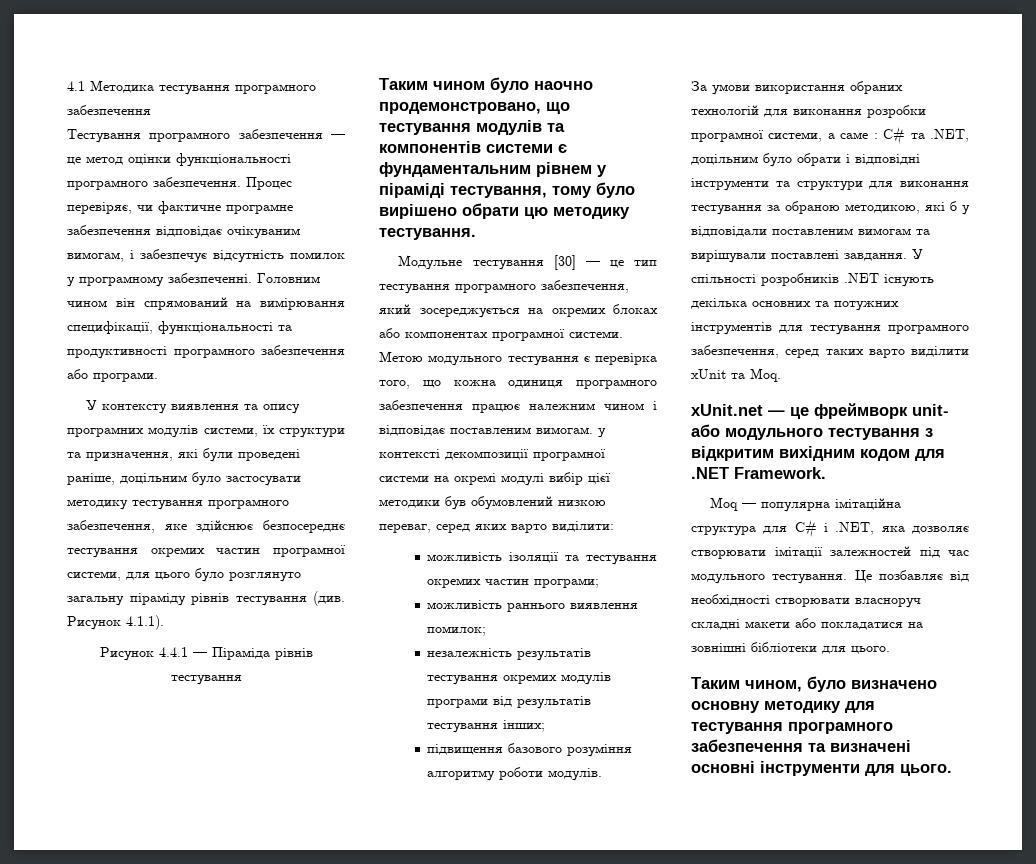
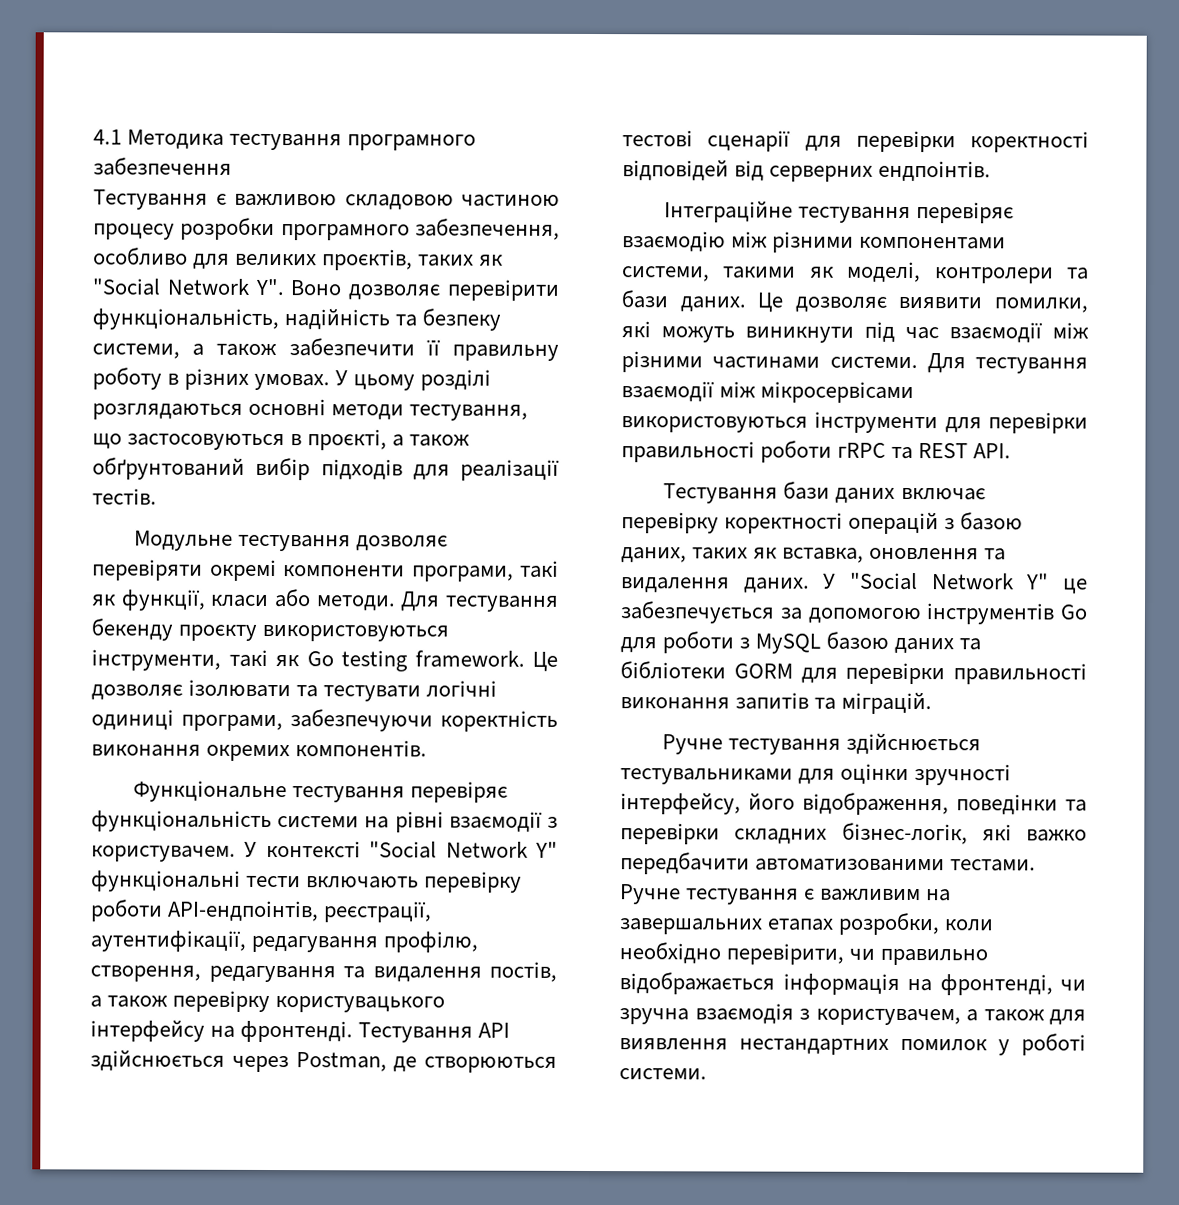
[149,129,345,142] [67,153,291,167] [67,177,292,190] [67,201,293,214] [67,225,300,239] [67,249,345,263] [67,273,320,287] [67,297,345,310] [67,321,292,335] [67,345,345,359] [67,369,158,382] [86,400,301,414] [67,425,345,438] [67,448,300,462] [67,472,301,486] [67,499,289,510] [67,520,345,533] [67,545,346,558] [67,568,301,582] [67,591,345,606] [67,615,164,630] [99,647,313,661] [170,675,242,685] [379,77,593,93] [379,102,570,114] [379,120,565,135] [379,141,567,153] [379,162,607,177] [379,182,635,198] [379,203,630,219] [379,228,476,240] [398,255,657,270] [379,280,629,294] [379,304,658,318] [379,328,623,341] [379,351,657,366] [379,379,657,389] [379,400,657,413] [379,425,606,438] [379,449,606,461] [379,472,611,486] [379,496,606,510] [379,521,614,533] [427,552,657,565] [427,578,600,588] [427,600,639,612] [427,626,487,636] [427,648,592,661] [427,672,612,685] [427,696,592,709] [427,720,546,733] [427,743,633,757] [427,767,603,781] [691,81,903,95] [691,105,926,118] [691,127,969,145] [691,153,920,167] [691,178,969,191] [691,201,970,215] [691,226,930,237] [691,249,923,263] [691,273,934,287] [691,298,899,311] [691,322,969,335] [691,345,969,358] [691,368,781,382] [691,403,949,419] [691,424,933,440] [691,446,945,461] [691,467,826,479] [710,497,902,512] [691,520,969,538] [691,546,969,559] [691,570,969,584] [691,594,921,608] [691,618,923,630] [691,642,890,654] [691,676,937,692] [691,701,875,713] [691,722,893,734] [691,739,911,752] [691,761,952,776] програмного забезпечення — це метод оцінки функціональності програмного забезпечення. Процес перевіряє, чи фактичне програмне забезпечення відповідає очікуваним вимогам, і забезпечує відсутність помилок у програмному забезпеченні. Головним чином він спрямований на вимірювання специфікації, функціональності та продуктивності програмного забезпечення або програми. // У контексту виявлення та опису програмних модулів системи, їх структури та призначення, які були проведені раніше, доцільним було застосувати методику тестування програмного забезпечення, яке здійснює безпосереднє тестування окремих частин програмної системи, для цього було розглянуто загальну піраміду рівнів тестування (див. Рисунок 4.1.1). // Рисунок 4.4.1 — Піраміда рівнів тестування // Таким чином було наочно продемонстровано, що тестування модулів та компонентів системи є фундаментальним рівнем у піраміді тестування, тому було вирішено обрати цю методику тестування. // Модульне тестування [30] — це тип тестування програмного забезпечення, який зосереджується на окремих блоках або компонентах програмної системи. Метою модульного тестування є перевірка того, що кожна одиниця програмного забезпечення працює належним чином і відповідає поставленим вимогам. у контексті декомпозиції програмної системи на окремі модулі вибір цієї методики був обумовлений низкою переваг, серед яких варто виділити: // можливість ізоляції та тестування окремих частин програми; // можливість раннього виявлення помилок; // незалежність результатів тестування окремих модулів програми від результатів тестування інших; // підвищення базового розуміння алгоритму роботи модулів. // За умови використання обраних технологій для виконання розробки програмної системи, а саме : С# та .NET, доцільним було обрати і відповідні інструменти та структури для виконання тестування за обраною методикою, які б у відповідали поставленим вимогам та вирішували поставлені завдання. У спільності розробників .NET існують декілька основних та потужних інструментів для тестування програмного забезпечення, серед таких варто виділити xUnit та Moq. // xUnit.net — це фреймворк unit- або модульного тестування з відкритим вихідним кодом для .NET Framework. // Moq — популярна імітаційна структура для C# і .NET, яка дозволяє створювати імітації залежностей під час модульного тестування. Це позбавляє від необхідності створювати власноруч складні макети або покладатися на зовнішні бібліотеки для цього. // Таким чином, було визначено основну методику для тестування програмного забезпечення та визначені основні інструменти для цього. -> [215,193,560,210] [93,217,560,241] [93,247,504,271] [92,278,560,301] [92,308,502,331] [92,338,559,361] [92,367,492,391] [92,398,529,421] [92,429,471,451] [92,457,560,481] [92,488,157,505] [134,530,449,552] [92,559,559,582] [91,589,559,612] [91,618,450,642] [91,649,558,672] [91,679,498,702] [91,709,558,732] [91,740,428,762] [133,780,509,803] [91,810,558,833] [91,840,558,862] [91,870,523,893] [90,899,433,923] [90,930,479,953] [90,961,557,983] [90,990,446,1013] [90,1019,511,1043] [90,1049,557,1073] [622,130,1089,153] [622,159,992,182] [664,200,1015,224] [622,231,1007,253] [622,261,1089,284] [621,290,1088,313] [621,321,1089,343] [621,351,1088,374] [621,381,915,404] [621,411,1088,434] [621,440,1012,463] [663,481,986,504] [621,511,1024,535] [621,547,1007,563] [621,572,1088,594] [620,601,1087,625] [620,631,982,654] [620,661,1087,685] [620,691,933,715] [662,732,982,755] [620,763,1012,786] [620,792,1087,816] [620,822,1087,845] [620,852,1037,875] [620,884,952,905] [619,912,995,936] [619,942,989,966] [619,972,1086,996] [619,1003,1086,1026] [619,1033,1086,1056] [619,1068,707,1080] є важливою складовою частиною процесу розробки програмного забезпечення, особливо для великих проєктів, таких як "Social Network Y". Воно дозволяє перевірити функціональність, надійність та безпеку системи, а також забезпечити її правильну роботу в різних умовах. У цьому розділі розглядаються основні методи тестування, що застосовуються в проєкті, а також обґрунтований вибір підходів для реалізації тестів. // Модульне тестування дозволяє перевіряти окремі компоненти програми, такі як функції, класи або методи. Для тестування бекенду проєкту використовуються інструменти, такі як Go testing framework. Це дозволяє ізолювати та тестувати логічні одиниці програми, забезпечуючи коректність виконання окремих компонентів. // Функціональне тестування перевіряє функціональність системи на рівні взаємодії з користувачем. У контексті "Social Network Y" функціональні тести включають перевірку роботи API-ендпоінтів, реєстрації, аутентифікації, редагування профілю, створення, редагування та видалення постів, а також перевірку користувацького інтерфейсу на фронтенді. Тестування API здійснюється через Postman, де створюються тестові сценарії для перевірки коректності відповідей від серверних ендпоінтів. // Інтеграційне тестування перевіряє взаємодію між різними компонентами системи, такими як моделі, контролери та бази даних. Це дозволяє виявити помилки, які можуть виникнути під час взаємодії між різними частинами системи. Для тестування взаємодії між мікросервісами використовуються інструменти для перевірки правильності роботи гRPC та REST API. // Тестування бази даних включає перевірку коректності операцій з базою даних, таких як вставка, оновлення та видалення даних. У "Social Network Y" це забезпечується за допомогою інструментів Go для роботи з MySQL базою даних та бібліотеки GORM для перевірки правильності виконання запитів та міграцій. // Ручне тестування здійснюється тестувальниками для оцінки зручності інтерфейсу, його відображення, поведінки та перевірки складних бізнес-логік, які важко передбачити автоматизованими тестами. Ручне тестування є важливим на завершальних етапах розробки, коли необхідно перевірити, чи правильно відображається інформація на фронтенді, чи зручна взаємодія з користувачем, а також для виявлення нестандартних помилок у роботі системи.

